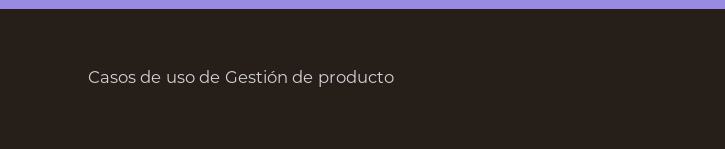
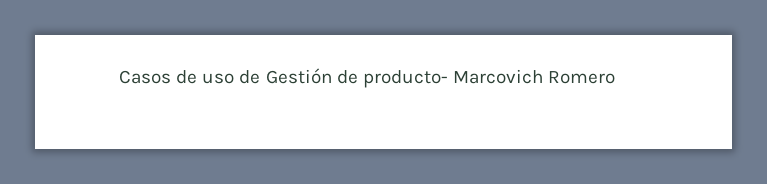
[317,70,394,87] producto -> [362,69,616,88] producto- Marcovich Romero

